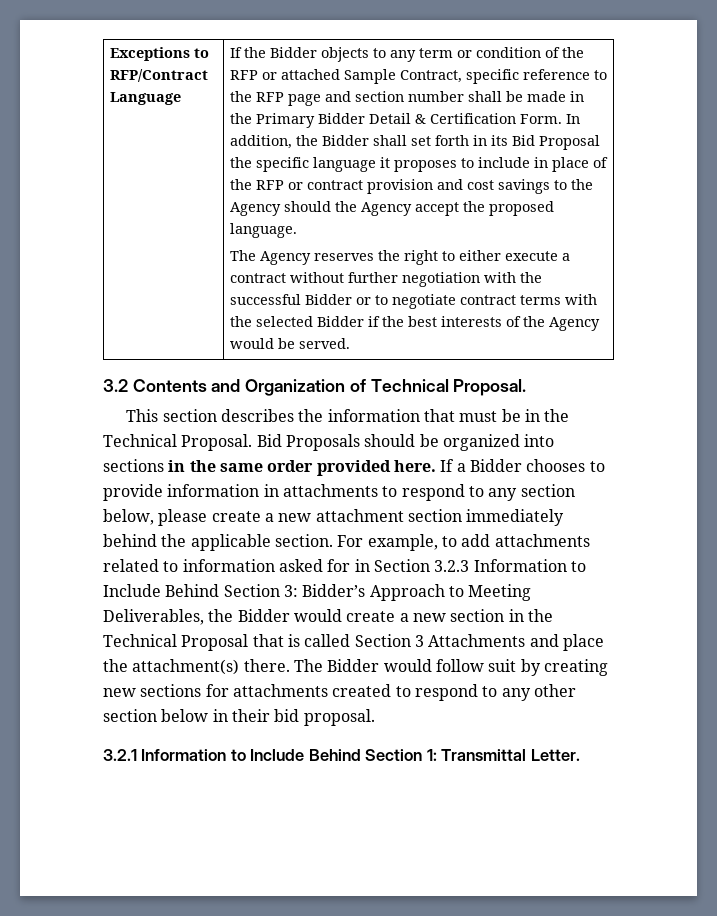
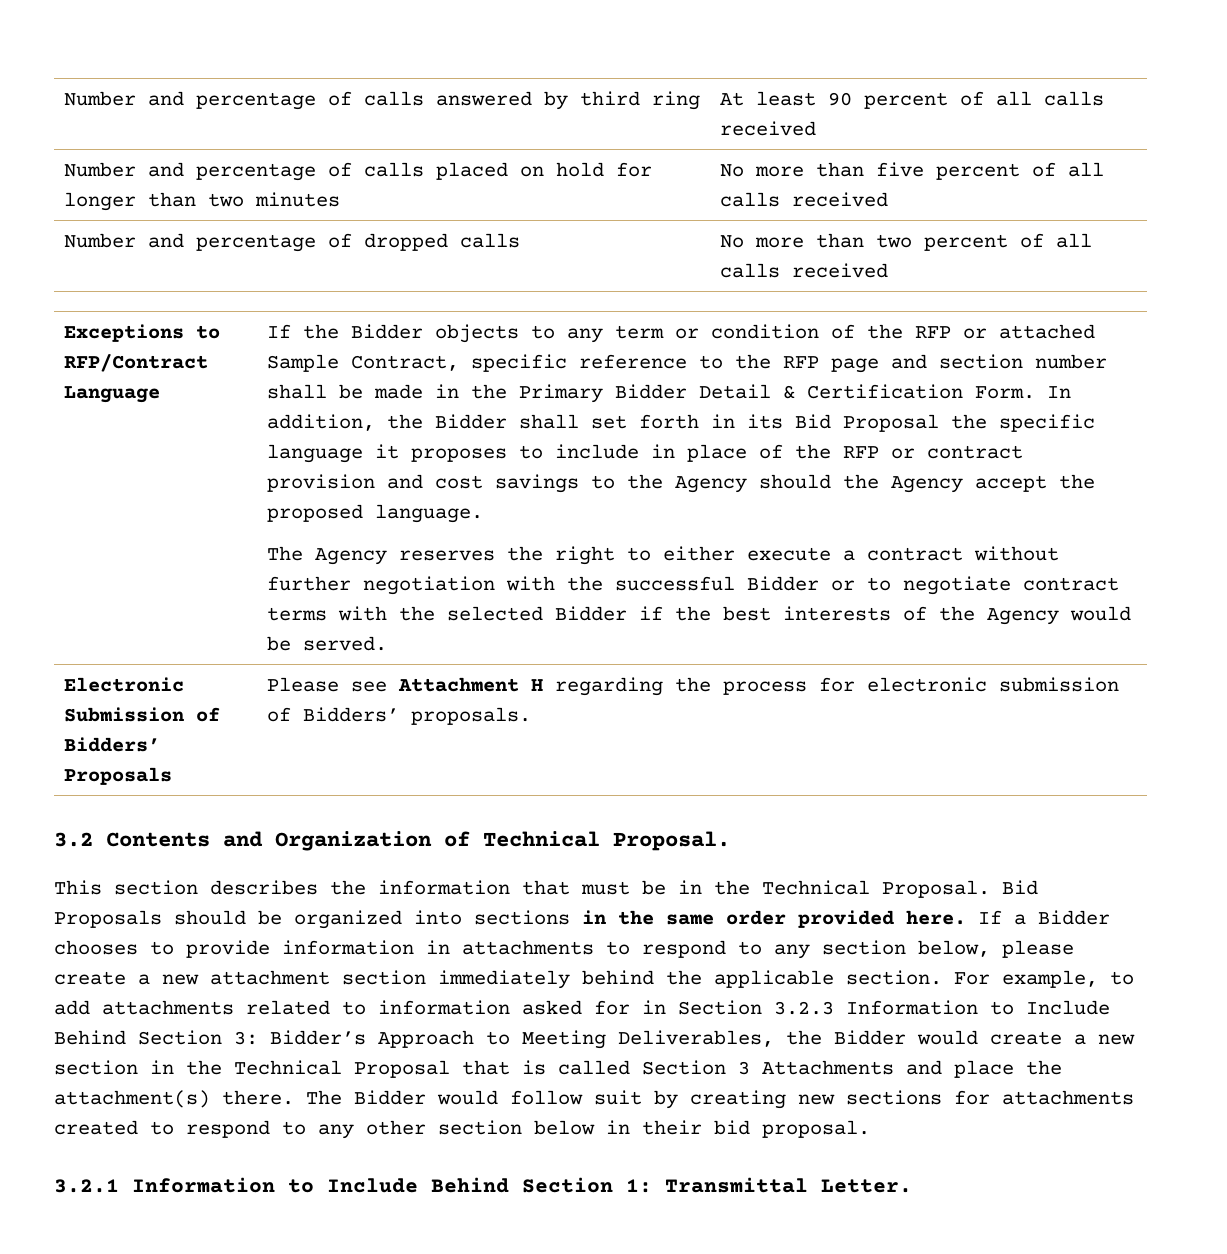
(109, 54) none -> [64,91,701,110] [720,91,1105,109] [720,121,817,136] [64,162,653,181] [64,192,341,211] [720,162,1105,180] [720,192,889,207] [64,233,521,252] [720,233,1093,251] [720,263,889,278] Number and percentage of calls answered by third ring | At least 90 percent of all calls received // Number and percentage of calls placed on hold for longer than two minutes | No more than five percent of all calls received // Number and percentage of dropped calls | No more than two percent of all calls received //
(350, 343) none -> [64,677,185,692] [64,707,221,722] [64,737,161,752] [64,767,173,785] [267,677,1120,696] [267,707,532,725] // Electronic Submission of Bidders’ Proposals | Please see Attachment H regarding the process for electronic submission of Bidders’ proposals.

